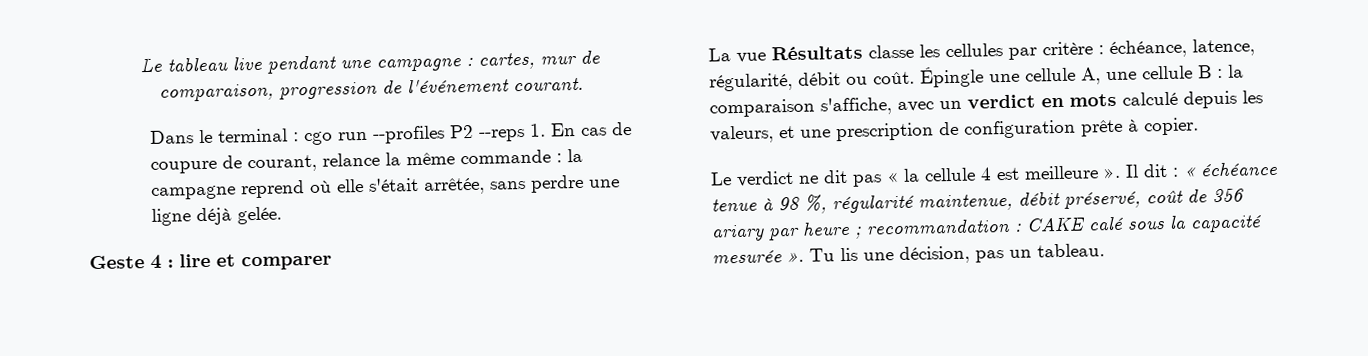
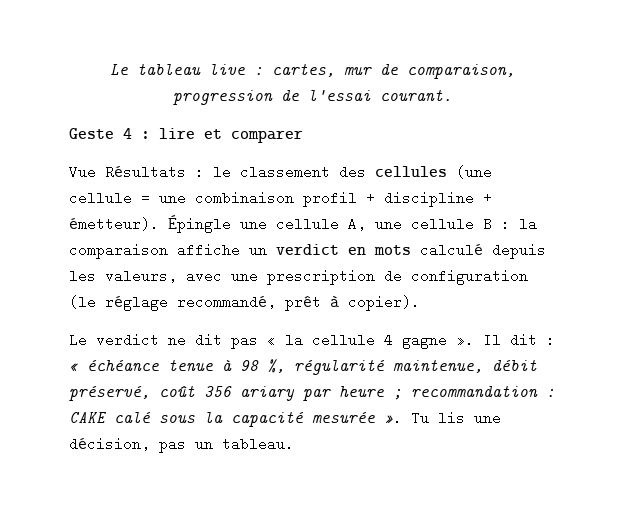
[267,55,461,74] pendant une campagne -> (245, 69) none
[406,78,510,94] l'événement -> [307,89,371,101] l'essai
[149,121,632,146] [149,148,583,174] [150,174,620,200] [150,206,282,226] // Dans le terminal : cgo run --profiles P2 --reps 1. En cas de coupure de courant, relance la même commande : la campagne reprend où elle s'était arrêtée, sans perdre une ligne déjà gelée. -> (452, 95) none
[708,38,1255,63] [709,71,915,92] La vue Résultats classe les cellules par critère : échéance, latence, régularité, débit ou coût. -> [69,165,492,179] [69,191,492,207] [69,217,159,231] Vue Résultats : le classement des cellules (une cellule = une combinaison profil + discipline + émetteur).
[820,97,934,116] s'affiche, avec -> [177,243,240,257] affiche
[779,125,795,139] et -> [186,269,222,283] avec
[1080,117,1199,137] prête à copier. -> [69,295,420,311] (le réglage recommandé, prêt à copier).
[996,165,1099,181] est meilleure -> [402,333,447,349] gagne
[1187,189,1207,203] de -> (195, 391) none

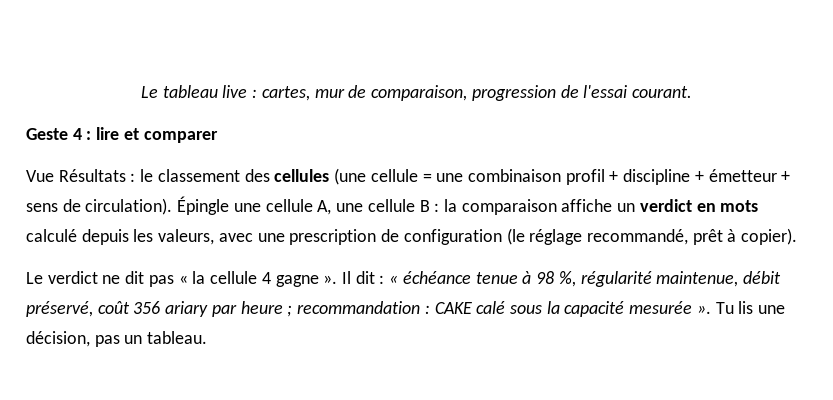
[69,217,159,231] émetteur). -> [708,169,791,182] [26,198,173,215] émetteur + sens de circulation).

